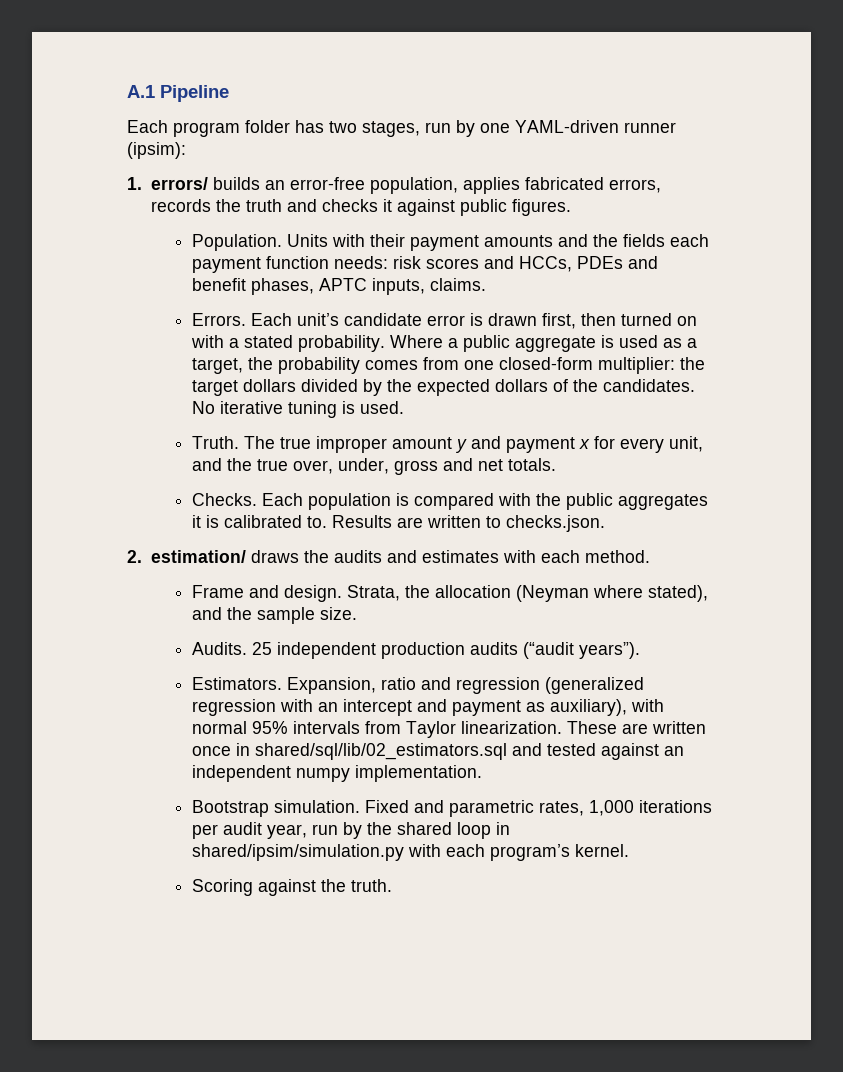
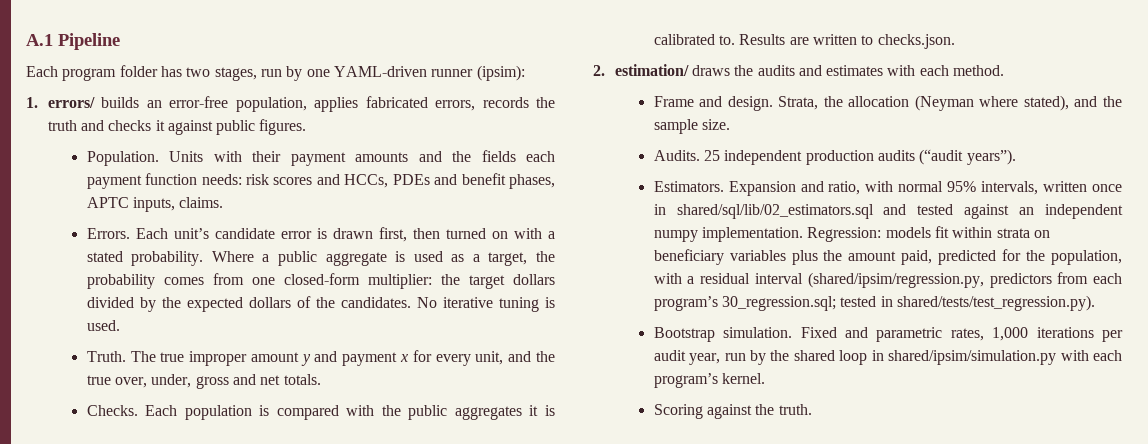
[286,677,644,694] [191,699,664,716] [191,721,648,738] Expansion, ratio and regression (generalized regression with an intercept and payment as auxiliary), with normal 95% intervals from Taylor linearization. These are -> [728,181,1039,196] Expansion and ratio, with normal 95% intervals,
(482, 773) none -> [807,226,1050,242] [653,249,1122,265] [653,272,1122,288] [653,295,1096,311] Regression: models fit within strata on beneficiary variables plus the amount paid, predicted for the population, with a residual interval (shared/ipsim/regression.py, predictors from each program’s 30_regression.sql; tested in shared/tests/test_regression.py).

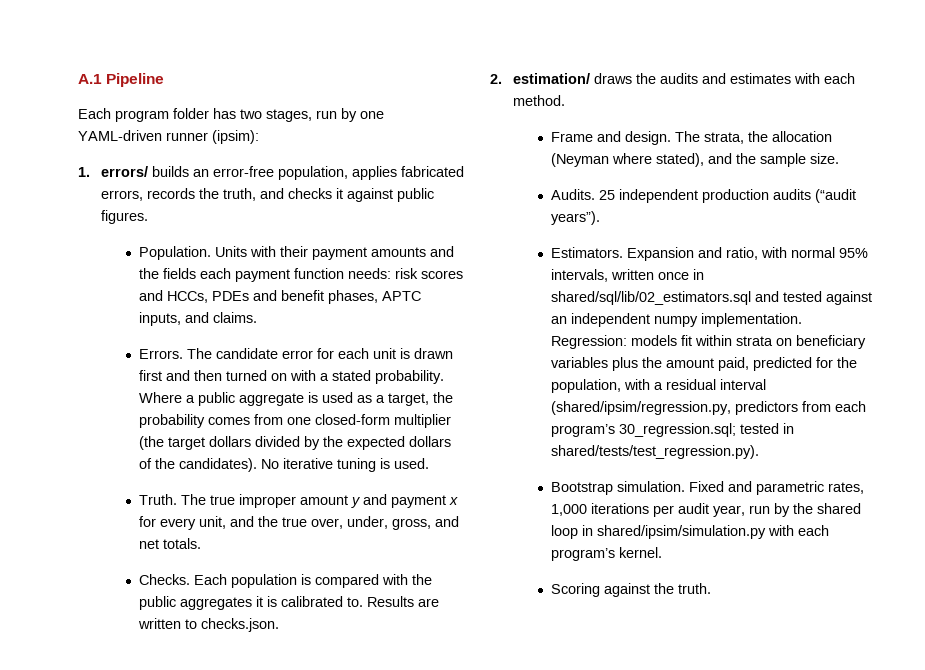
[47,120,77,131] truth -> [222,188,256,201] truth,
(176, 204) none -> [185,312,210,323] and
[135,227,407,242] Each unit’s candidate error is drawn first, -> [187,348,454,359] [139,370,191,381] The candidate error for each unit is drawn first and
[367,274,460,289] multiplier: the -> [394,414,452,428] [139,436,165,450] multiplier (the
[340,297,411,308] candidates. -> [179,458,258,472] candidates).
[195,376,229,389] gross -> [392,518,432,530] gross,
[778,96,819,110] Strata, -> [675,131,745,144] The strata,

